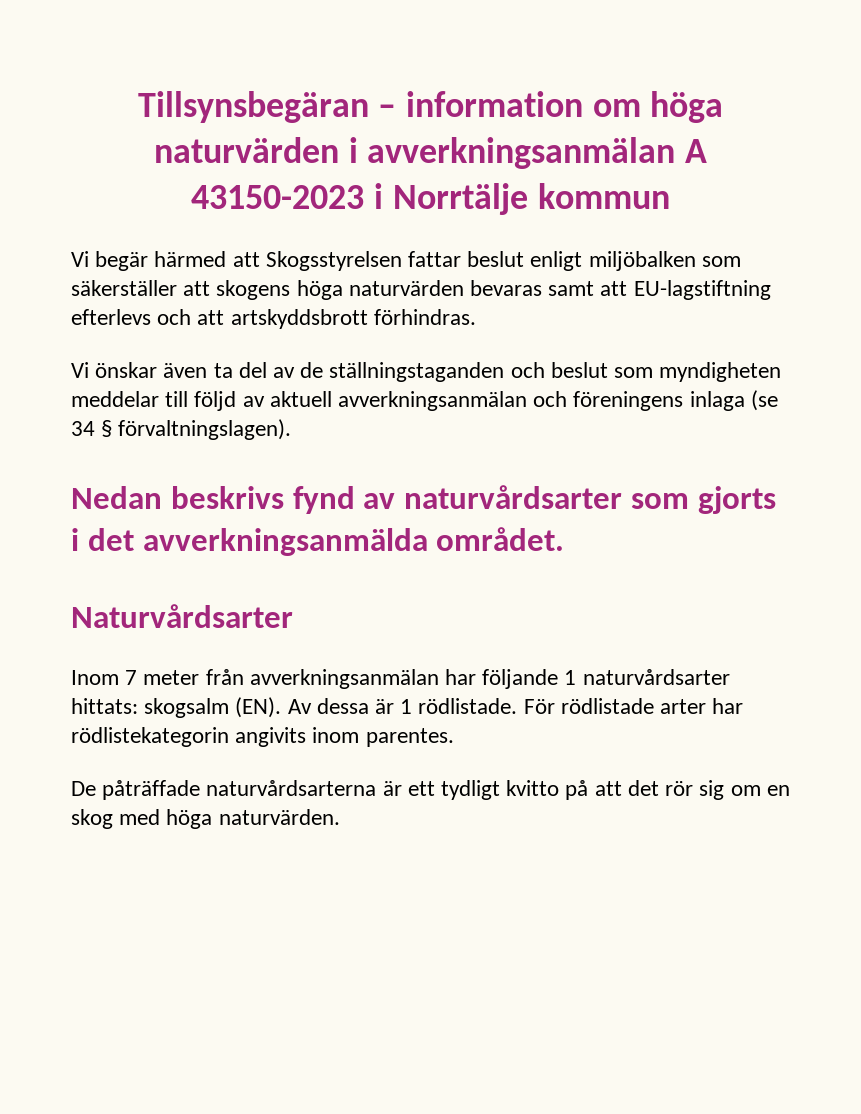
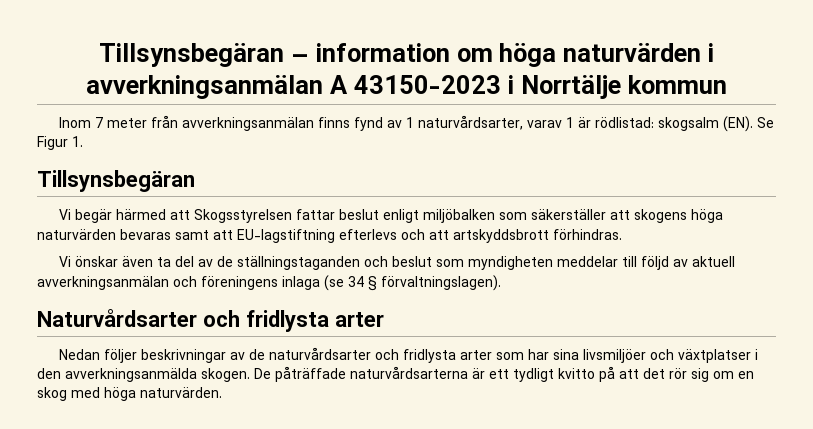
(670, 196) none -> [58,115,774,132] [37,136,83,150] [37,170,195,192] // Inom 7 meter från avverkningsanmälan finns fynd av 1 naturvårdsarter, varav 1 är rödlistad: skogsalm (EN). Se Figur 1. // Tillsynsbegäran
[71,485,776,514] [71,527,565,556] [71,604,293,628] [71,669,730,689] [71,697,744,718] [71,727,454,747] Nedan beskrivs fynd av naturvårdsarter som gjorts i det avverkningsanmälda området. // Naturvårdsarter // Inom 7 meter från avverkningsanmälan har följande 1 naturvårdsarter hittats: skogsalm (EN). Av dessa är 1 rödlistade. För rödlistade arter har rödlistekategorin angivits inom parentes. // -> [37,309,384,332] [58,347,758,363] [37,368,250,382] Naturvårdsarter och fridlysta arter // Nedan följer beskrivningar av de naturvårdsarter och fridlysta arter som har sina livsmiljöer och växtplatser i den avverkningsanmälda skogen.

